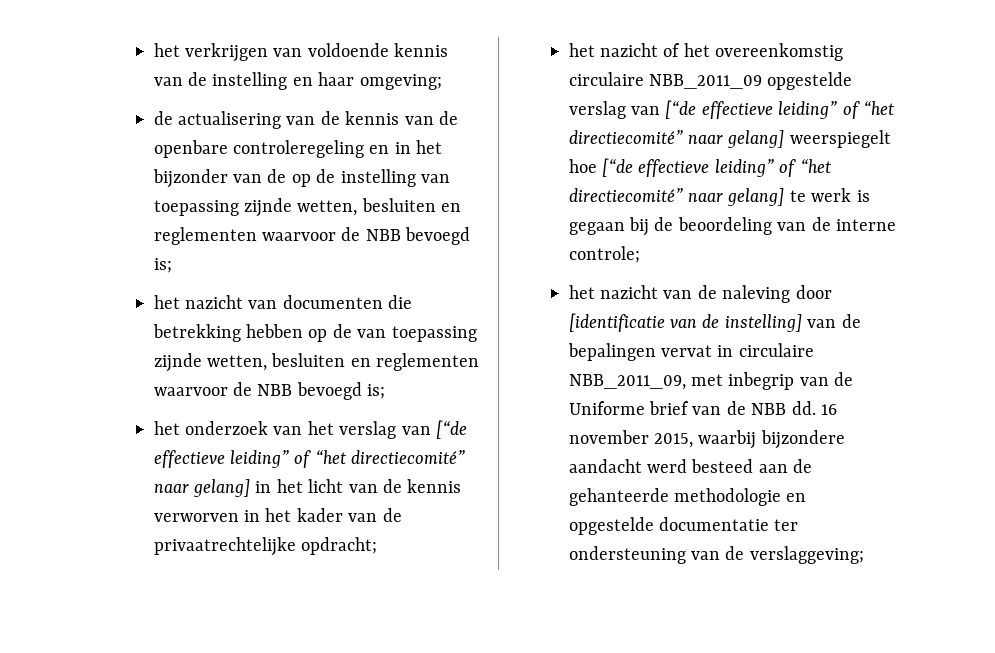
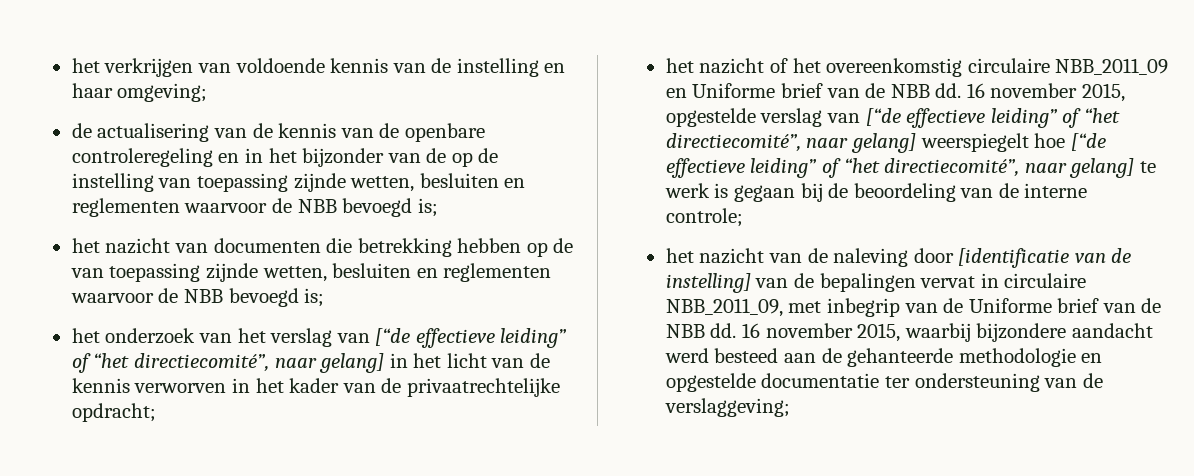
[351,450,466,464] directiecomité” -> [133,353,269,372] directiecomité”,
(762, 81) none -> [665,83,1125,102] en Uniforme brief van de NBB dd. 16 november 2015,
[568,130,683,144] directiecomité” -> [665,133,801,152] directiecomité”,
[568,188,683,202] directiecomité” -> [884,158,1020,177] directiecomité”,

